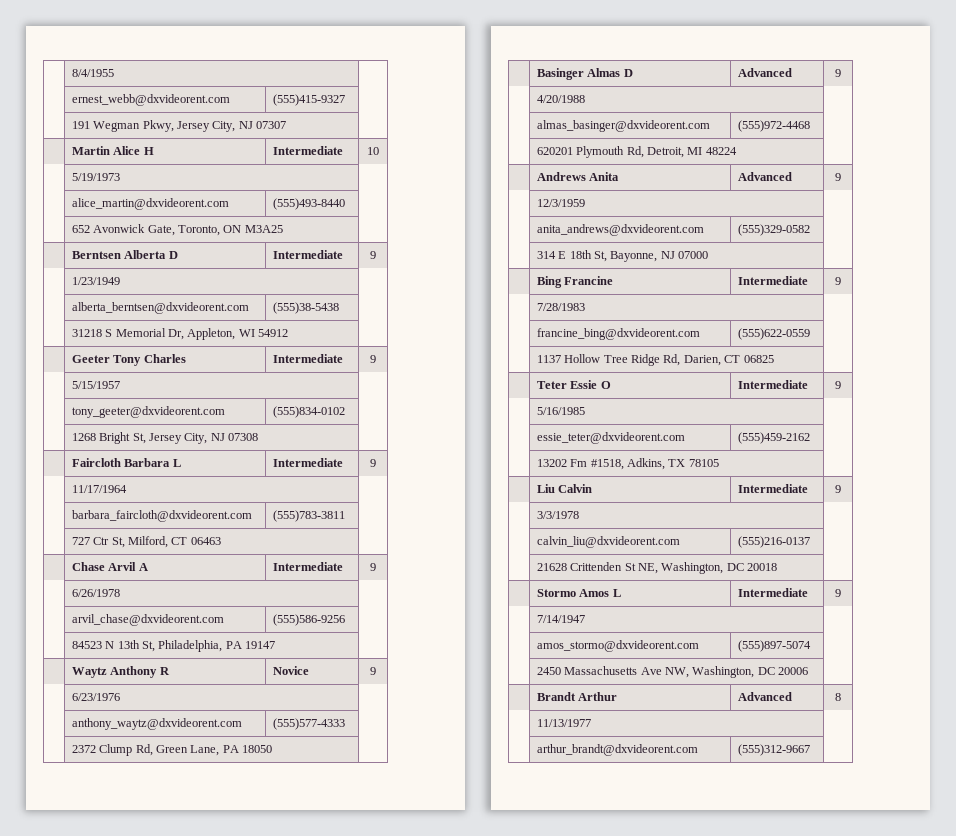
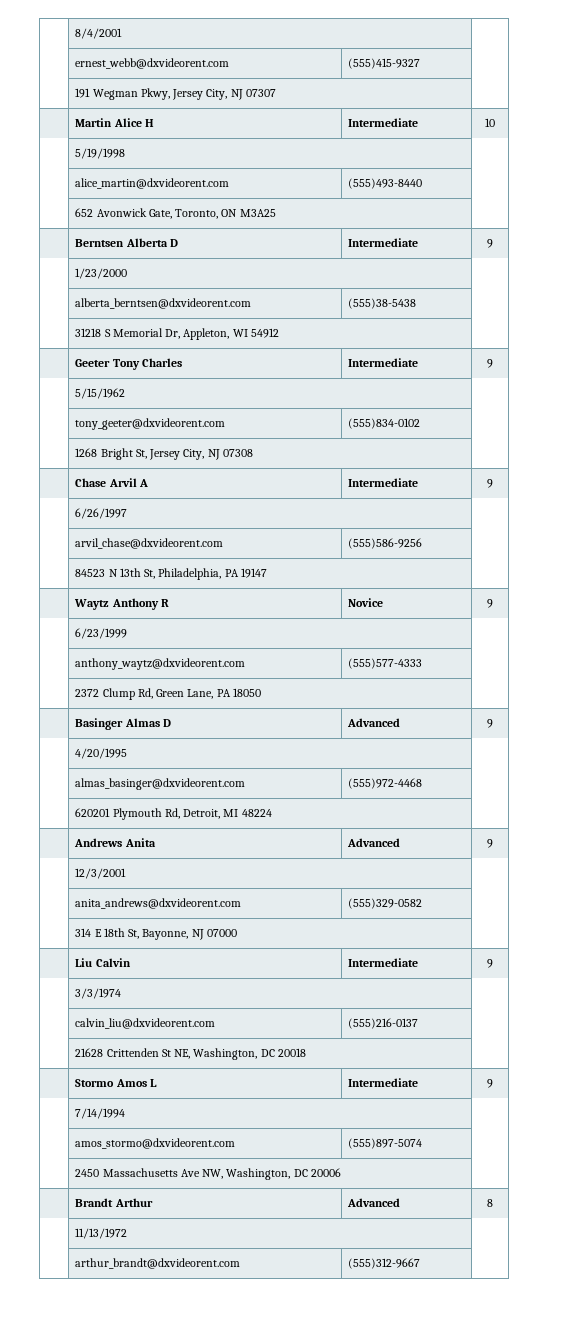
[71,69,114,77] | 8/4/1955 -> [75,28,123,39] | 8/4/2001
[71,173,120,181] 5/19/1973 -> [75,148,126,159] 5/19/1998
[71,277,120,285] 1/23/1949 -> [75,268,128,279] 1/23/2000
[71,381,120,389] 5/15/1957 -> [75,388,126,399] 5/15/1962
[71,458,181,467] [272,458,343,467] [370,459,376,467] [71,485,127,493] [71,510,252,522] [272,510,345,522] [71,536,221,548] // | Faircloth Barbara L | Intermediate | 9 // | 11/17/1964 | // | barbara_faircloth@dxvideorent.com | (555)783-3811 | // | 727 Ctr St, Milford, CT 06463 | -> (253, 453) none
[71,589,120,597] 6/26/1978 -> [75,508,128,519] 6/26/1997
[71,693,120,701] 6/23/1976 -> [75,628,128,639] 6/23/1999
[536,95,585,103] 4/20/1988 -> [75,748,128,759] 4/20/1995
[536,199,585,207] 12/3/1959 -> [75,868,127,879] 12/3/2001
[536,276,614,288] [737,276,808,285] [835,277,841,285] [536,303,585,311] [536,328,700,340] [737,328,810,340] [536,354,774,366] [536,380,611,389] [737,380,808,389] [835,381,841,389] [536,407,585,415] [536,432,685,444] [737,432,810,444] [536,458,719,470] // | Bing Francine | Intermediate | 9 // | 7/28/1983 | // | francine_bing@dxvideorent.com | (555)622-0559 | // | 1137 Hollow Tree Ridge Rd, Darien, CT 06825 | // | Teter Essie O | Intermediate | 9 // | 5/16/1985 | // | essie_teter@dxvideorent.com | (555)459-2162 | // | 13202 Fm #1518, Adkins, TX 78105 | -> (237, 933) none
[536,511,579,519] 3/3/1978 -> [75,988,122,999] 3/3/1974
[536,615,585,623] 7/14/1947 -> [75,1108,126,1119] 7/14/1994
[536,719,591,727] 11/13/1977 -> [75,1228,128,1239] 11/13/1972

